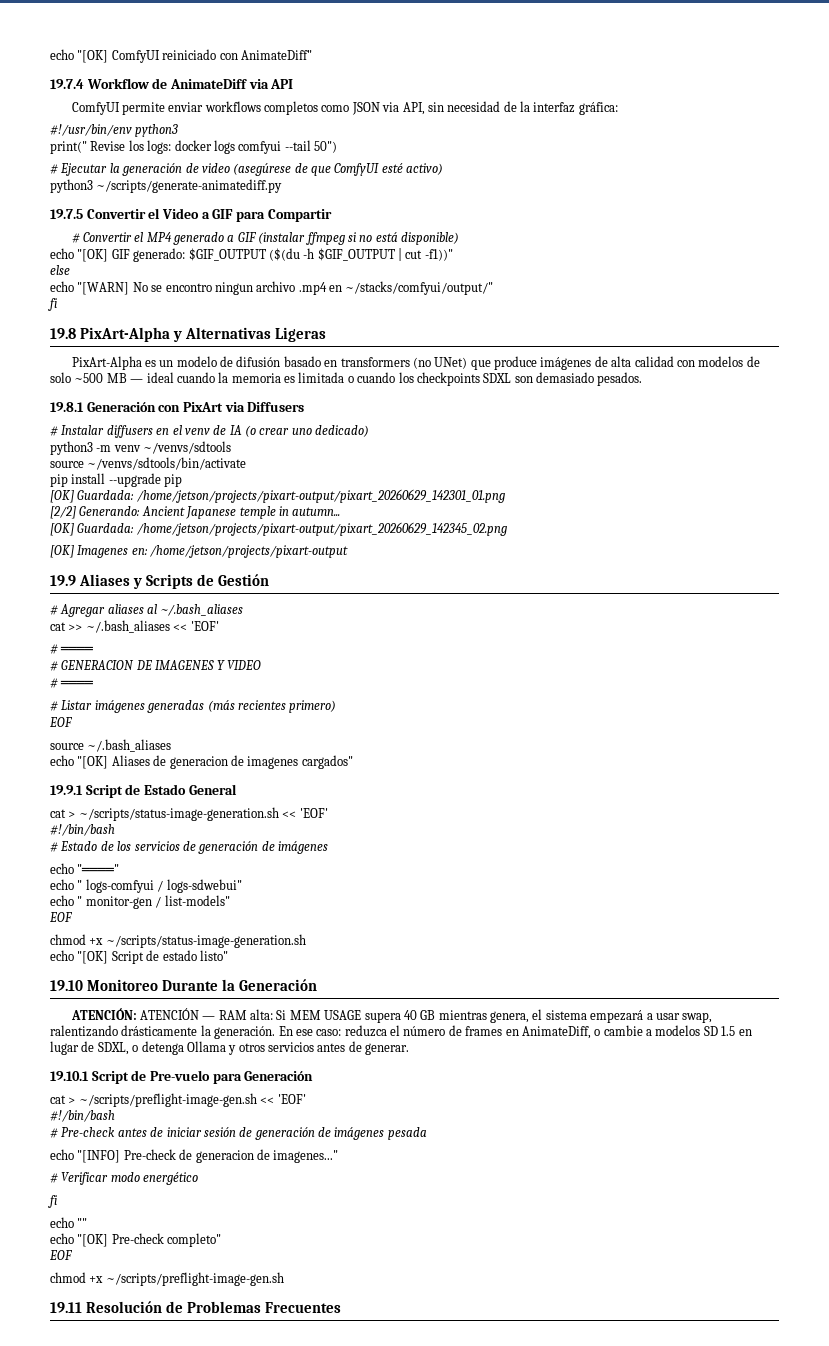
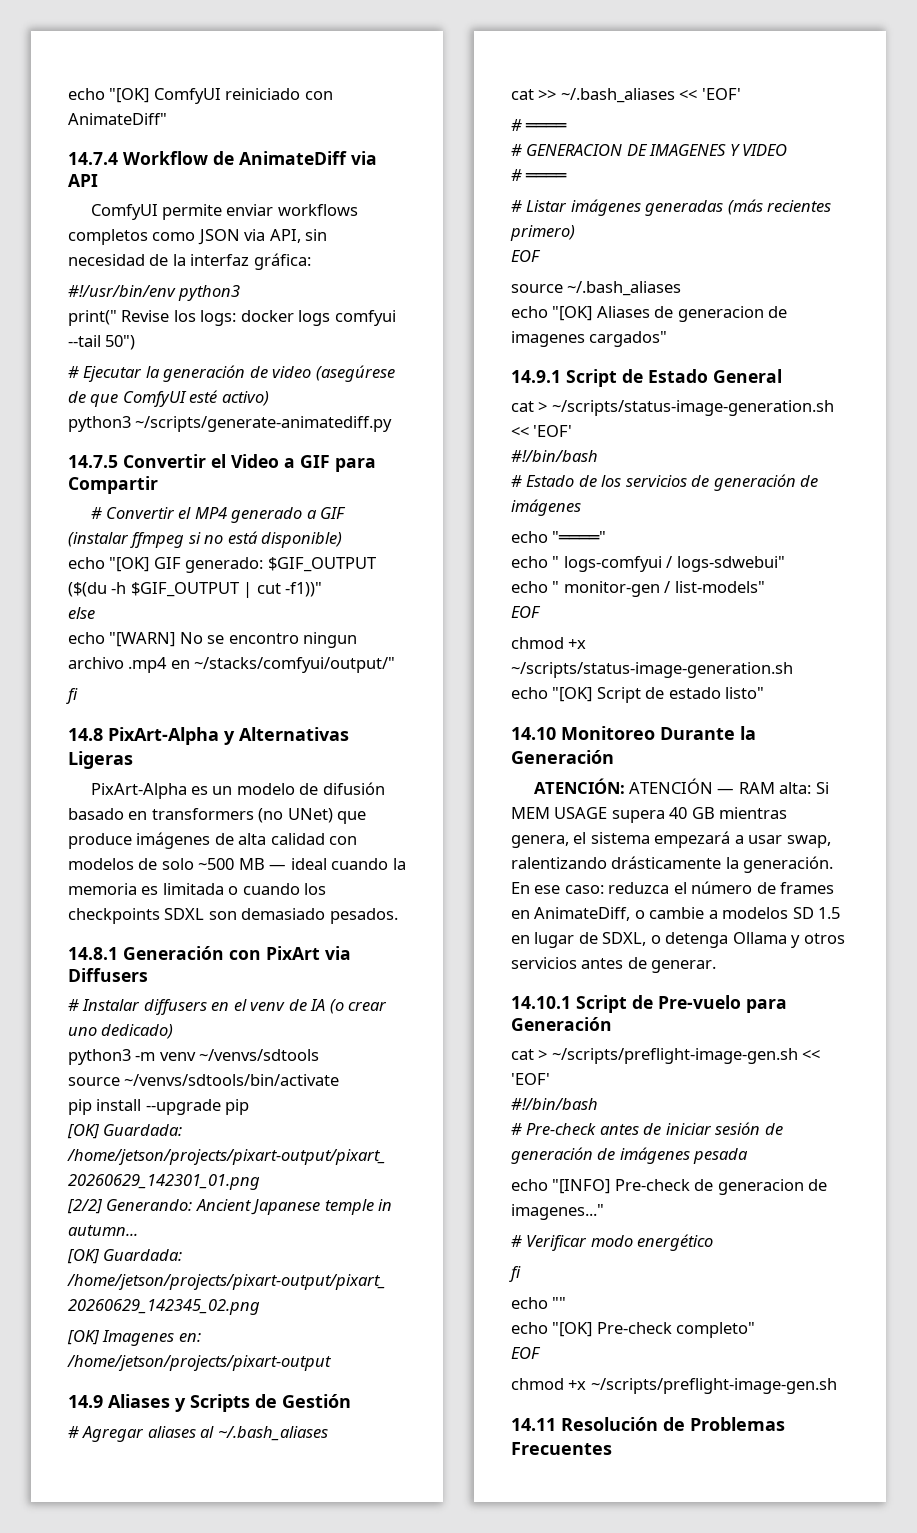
[50,79,84,89] 19.7.4 -> [68,152,118,165] 14.7.4
[50,209,83,219] 19.7.5 -> [68,455,118,468] 14.7.5
[50,328,76,339] 19.8 -> [68,728,103,741] 14.8
[50,402,84,412] 19.8.1 -> [68,947,118,960] 14.8.1
[50,575,76,586] 19.9 -> [68,1395,103,1408] 14.9
[50,785,83,795] 19.9.1 -> [511,370,561,383] 14.9.1
[50,980,83,991] 19.10 -> [511,727,556,740] 14.10
[50,1071,89,1081] 19.10.1 -> [511,996,571,1009] 14.10.1
[50,1302,82,1313] 19.11 -> [511,1418,556,1431] 14.11

